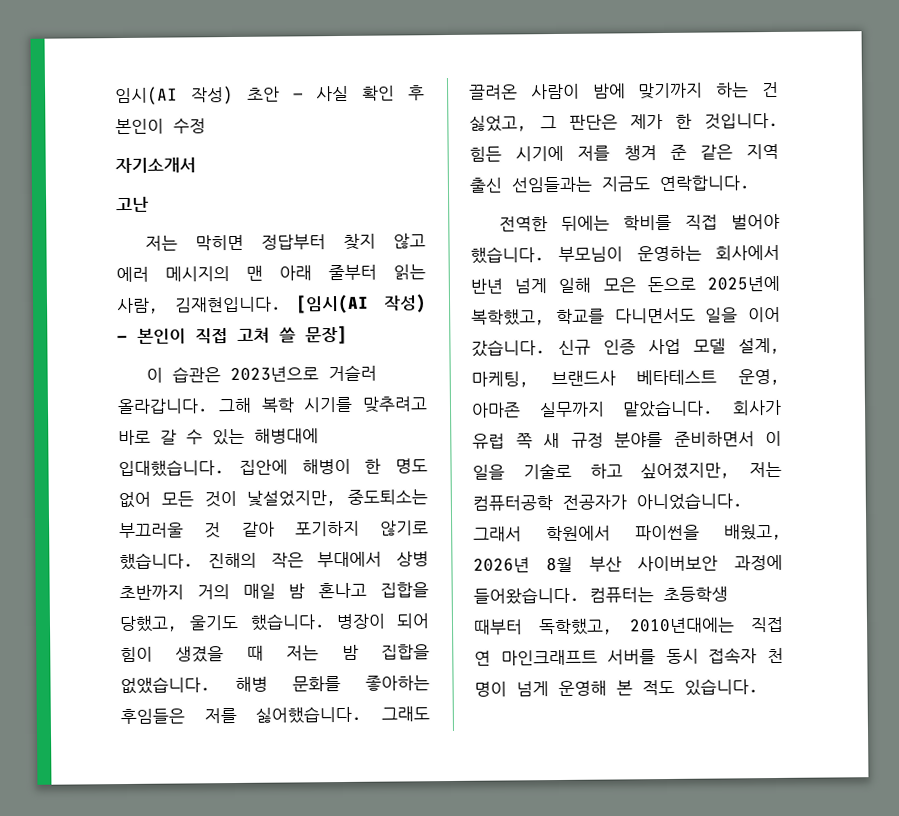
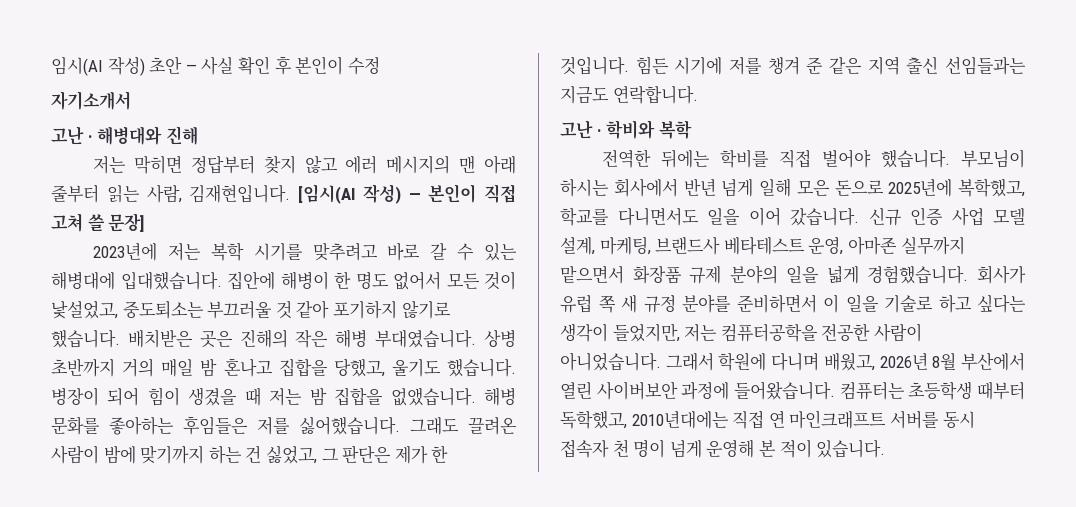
(149, 204) none -> [87,126,198,145] · 해병대와 진해
[145,364,377,383] [117,397,252,415] 이 습관은 2023년으로 거슬러 올라갑니다. 그해 -> [93,243,201,261] 2023년에 저는
[118,491,151,509] 없어 -> [393,271,441,290] 없어서
[246,490,338,507] 낯설었지만, -> [51,300,118,319] 낯설었고,
[207,551,383,569] 진해의 작은 부대에서 -> [127,329,477,348] 배치받은 곳은 진해의 작은 해병 부대였습니다.
(750, 183) none -> [560,120,692,139] // 고난 · 학비와 복학
[636,245,702,262] 운영하는 -> [560,179,609,197] 하시는
[622,399,715,418] 맡았습니다. -> [560,265,969,284] 맡으면서 화장품 규제 분야의 일을 넓게 경험했습니다.
[640,461,782,480] [472,492,743,511] [473,524,700,542] 싶어졌지만, 저는 컴퓨터공학 전공자가 아니었습니다. 그래서 학원에서 파이썬을 -> [977,295,1026,313] [560,323,922,342] [560,352,820,371] 싶다는 생각이 들었지만, 저는 컴퓨터공학을 전공한 사람이 아니었습니다. 그래서 학원에 다니며
[588,556,622,572] 부산 -> [961,352,1025,371] [560,382,592,399] 부산에서 열린
[642,679,675,696] 적도 -> [779,439,812,458] 적이

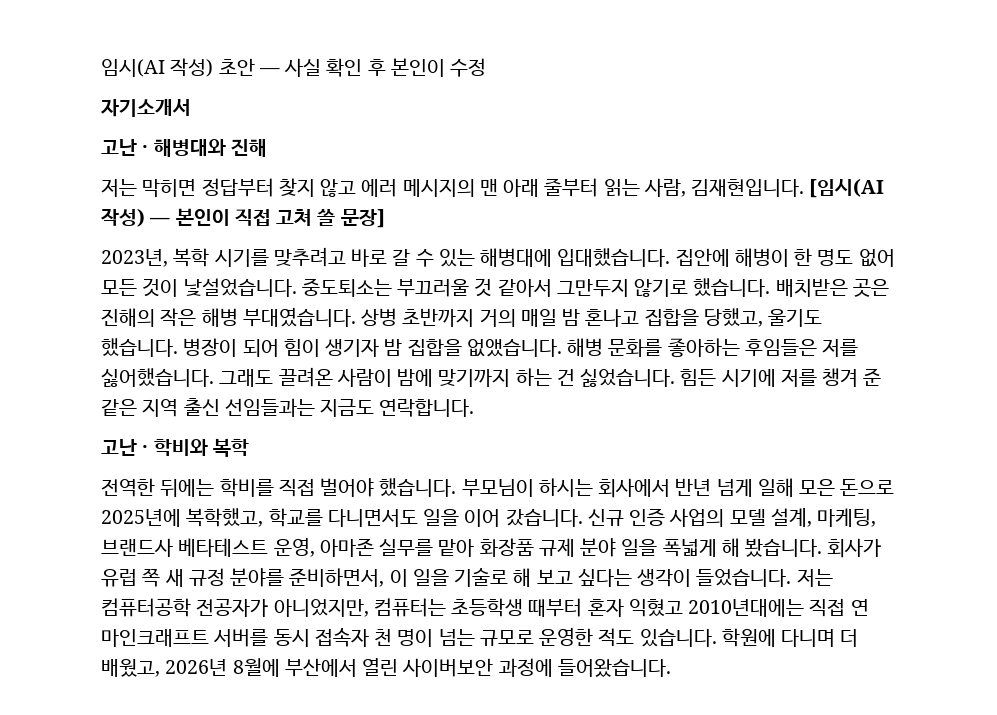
[93,243,201,261] 2023년에 저는 -> [101,249,168,267] 2023년,
[393,271,441,290] 없어서 -> [858,249,895,267] 없어
[51,300,118,319] 낯설었고, -> [183,278,297,297] 낯설었습니다.
[296,300,397,319] 같아 포기하지 -> [497,279,629,297] 같아서 그만두지
[188,387,303,406] 생겼을 때 저는 -> [325,339,380,357] 생기자
[265,445,449,464] [560,57,629,75] 싫었고, 그 판단은 제가 한 것입니다. -> [580,369,676,387] 싫었습니다.
[951,207,984,226] 사업 -> [669,508,725,527] 사업의
[900,237,965,255] [560,265,969,284] 실무까지 맡으면서 화장품 규제 분야의 일을 넓게 경험했습니다. -> [379,538,823,557] 실무를 맡아 화장품 규제 분야 일을 폭넓게 해 봤습니다.
[736,294,817,313] 준비하면서 -> [289,568,385,587] 준비하면서,
[938,295,1026,313] [560,323,922,342] [560,352,1025,371] [560,381,835,400] 하고 싶다는 생각이 들었지만, 저는 컴퓨터공학을 전공한 사람이 아니었습니다. 그래서 학원에 다니며 배웠고, 2026년 8월 부산에서 열린 사이버보안 과정에 들어왔습니다. -> [513,568,833,587] [101,598,369,617] 해 보고 싶다는 생각이 들었습니다. 저는 컴퓨터공학 전공자가 아니었지만,
[560,410,627,429] 독학했고, -> [587,599,683,617] 혼자 익혔고
[669,439,886,458] 넘게 운영해 본 적이 있습니다. -> [438,627,859,647] [101,658,671,677] 넘는 규모로 운영한 적도 있습니다. 학원에 다니며 더 배웠고, 2026년 8월에 부산에서 열린 사이버보안 과정에 들어왔습니다.

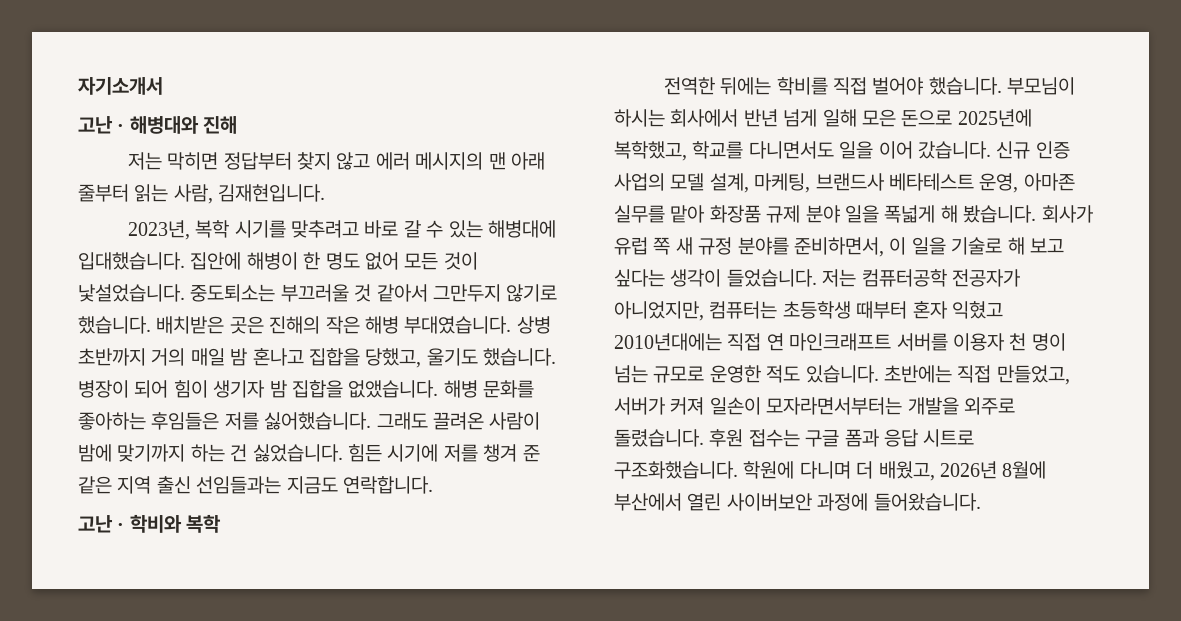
[101,58,487,77] 임시(AI 작성) 초안 — 사실 확인 후 본인이 수정 // -> (78, 86) none
[809,178,885,198] [101,208,385,228] [임시(AI 작성) — 본인이 직접 고쳐 쓸 문장] -> (326, 193) none
[273,627,369,647] 동시 접속자 -> [953,333,1005,351] 이용자
(717, 638) none -> [884,365,1070,385] [614,397,1015,415] [614,429,975,447] [614,461,738,479] 초반에는 직접 만들었고, 서버가 커져 일손이 모자라면서부터는 개발을 외주로 돌렸습니다. 후원 접수는 구글 폼과 응답 시트로 구조화했습니다.

